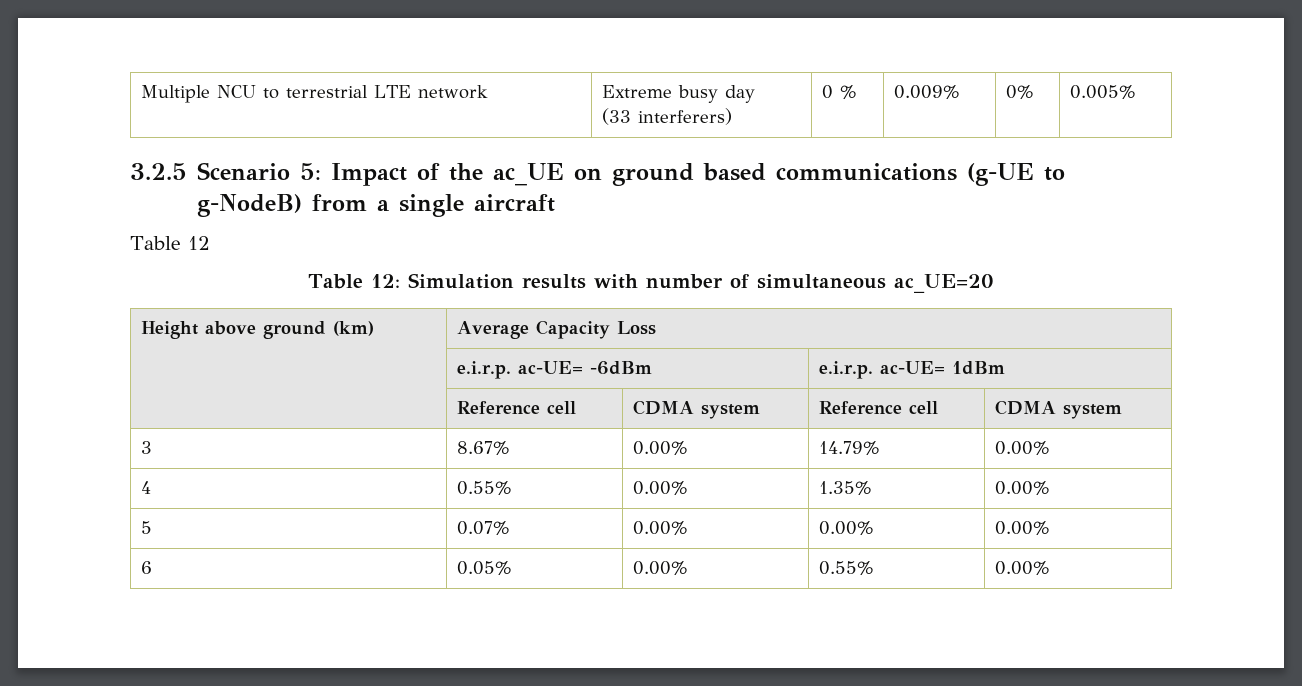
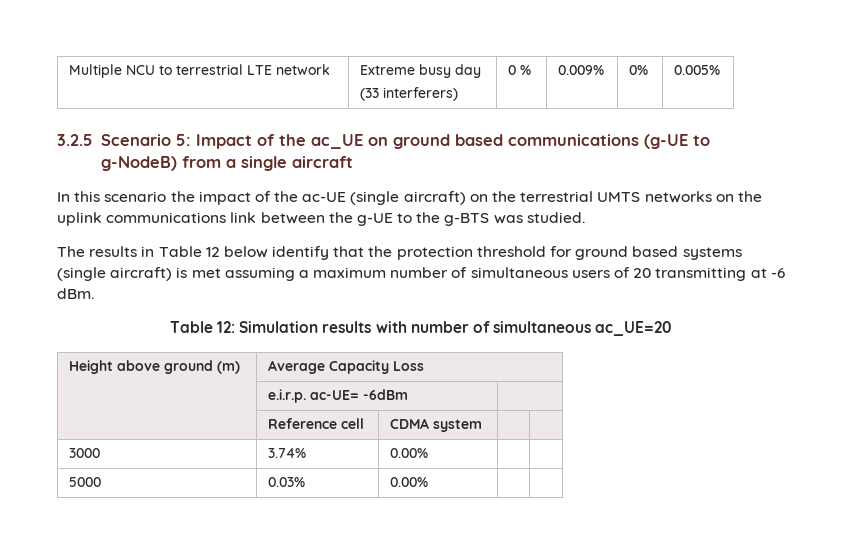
[130,236,210,250] Table 12 -> [57,191,762,205] [57,212,585,226] [57,246,742,260] [57,267,785,281] [57,288,94,299] In this scenario the impact of the ac-UE (single aircraft) on the terrestrial UMTS networks on the uplink communications link between the g-UE to the g-BTS was studied. // The results in Table 12 below identify that the protection threshold for ground based systems (single aircraft) is met assuming a maximum number of simultaneous users of 20 transmitting at -6 dBm.
[332,321,374,336] (km) -> [217,361,241,374] (m)
[818,361,1005,379] e.i.r.p. ac-UE= 1dBm -> (409, 394) none
[818,401,938,414] [994,400,1122,419] [140,441,152,454] [456,441,510,455] [632,441,688,455] [818,441,880,455] [994,441,1050,455] [140,481,151,494] [456,481,512,495] [632,481,688,495] [818,481,872,495] [994,481,1050,495] [140,521,152,534] [456,521,510,535] [632,521,688,535] [818,521,874,535] [994,521,1050,535] [140,561,152,574] [456,561,512,575] [632,561,688,575] [818,561,874,575] [994,561,1050,575] Reference cell | CDMA system // 3 | 8.67% | 0.00% | 14.79% | 0.00% // 4 | 0.55% | 0.00% | 1.35% | 0.00% // 5 | 0.07% | 0.00% | 0.00% | 0.00% // 6 | 0.05% | 0.00% | 0.55% | 0.00% -> [69,448,101,458] [268,448,307,458] [390,448,429,458] [69,477,102,487] [268,477,306,487] [390,477,429,487] | // 3000 | 3.74% | 0.00% | | // 5000 | 0.03% | 0.00% | |

